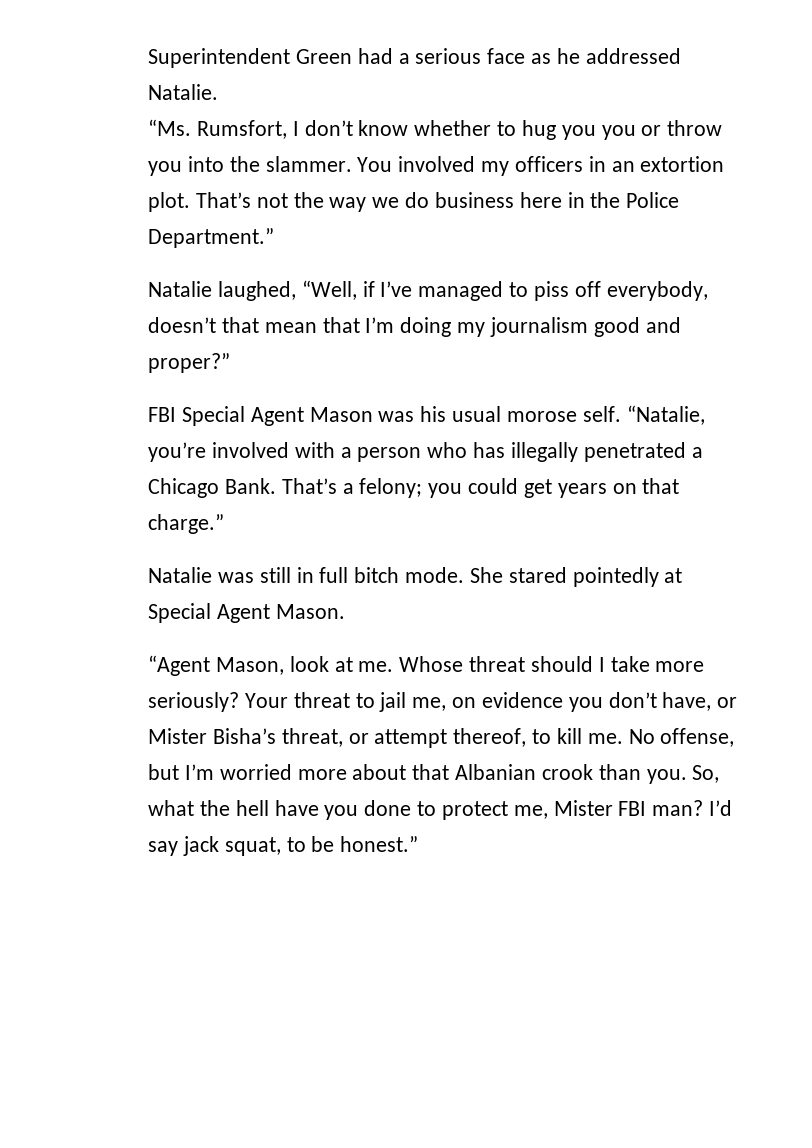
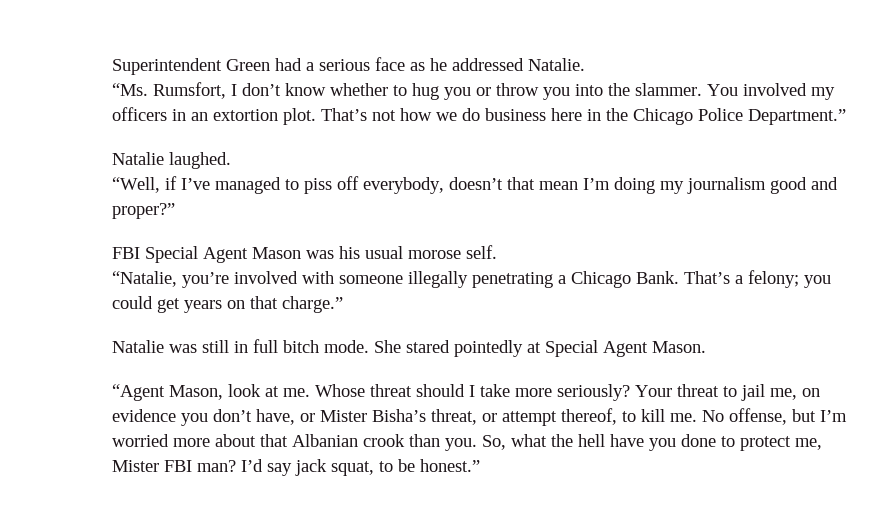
[601,125,636,140] you -> (471, 93) none
[293,192,367,212] the way -> [399,108,432,121] how
(621, 200) none -> [632,108,693,125] Chicago
[218,281,297,301] laughed, -> [168,152,231,169] laughed. //
[322,317,360,333] that -> (578, 185) none
(621, 414) none -> (497, 252) //
[340,442,686,462] a person who has illegally penetrated -> [338,271,553,288] someone illegally penetrating

